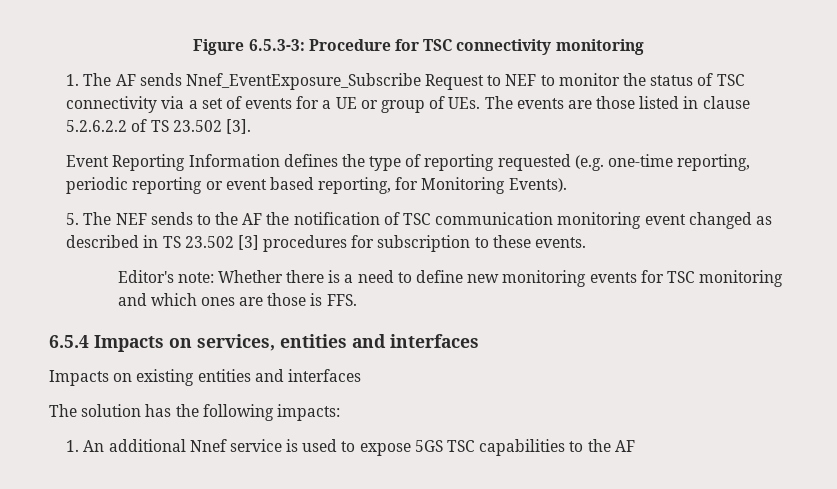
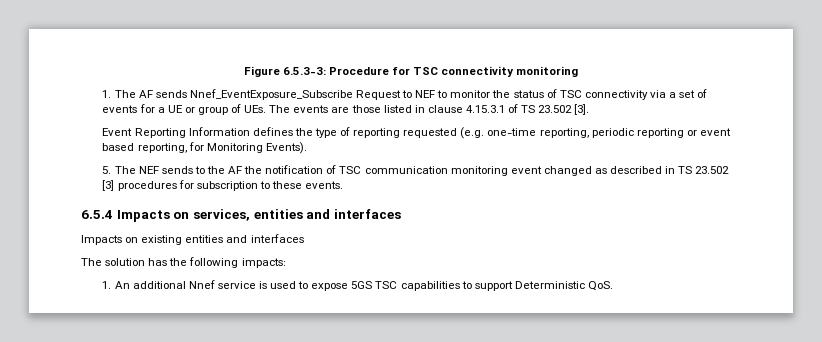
[66,120,128,132] 5.2.6.2.2 -> [465,105,505,113] 4.15.3.1
[117,270,784,287] [117,293,357,306] // Editor's note: Whether there is a need to define new monitoring events for TSC monitoring and which ones are those is FFS. -> (344, 185) none
[587,439,635,452] the AF -> [474,281,613,291] support Deterministic QoS.

